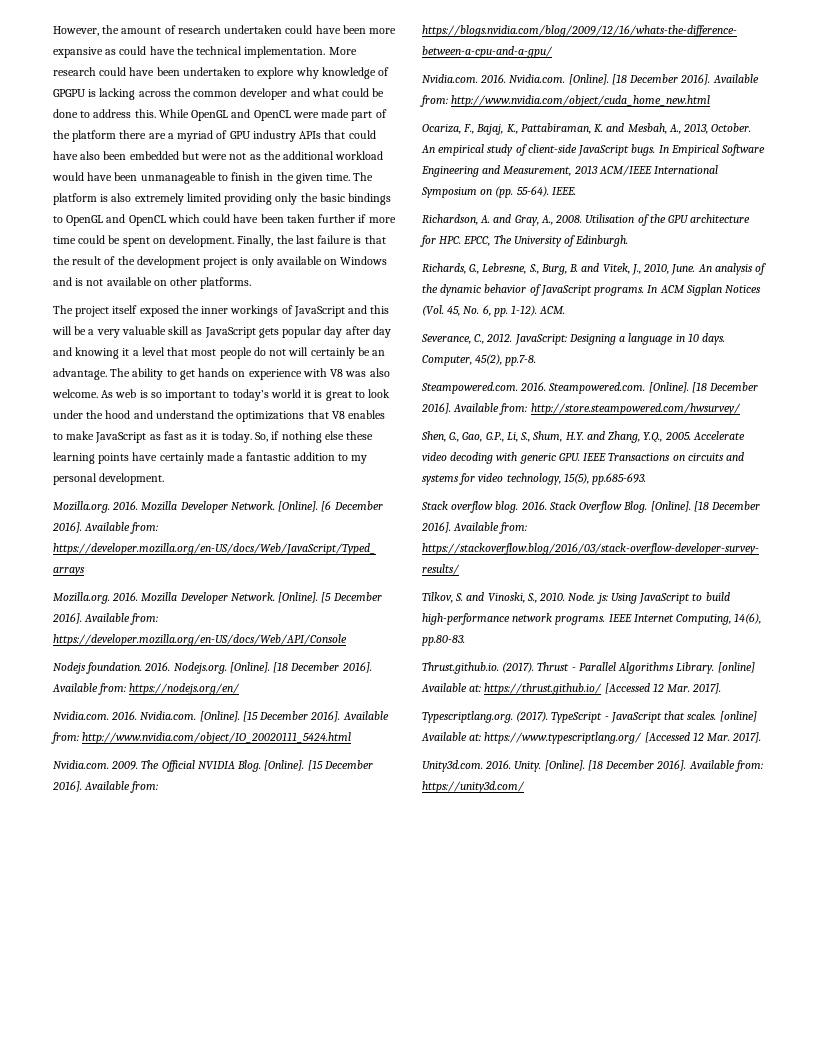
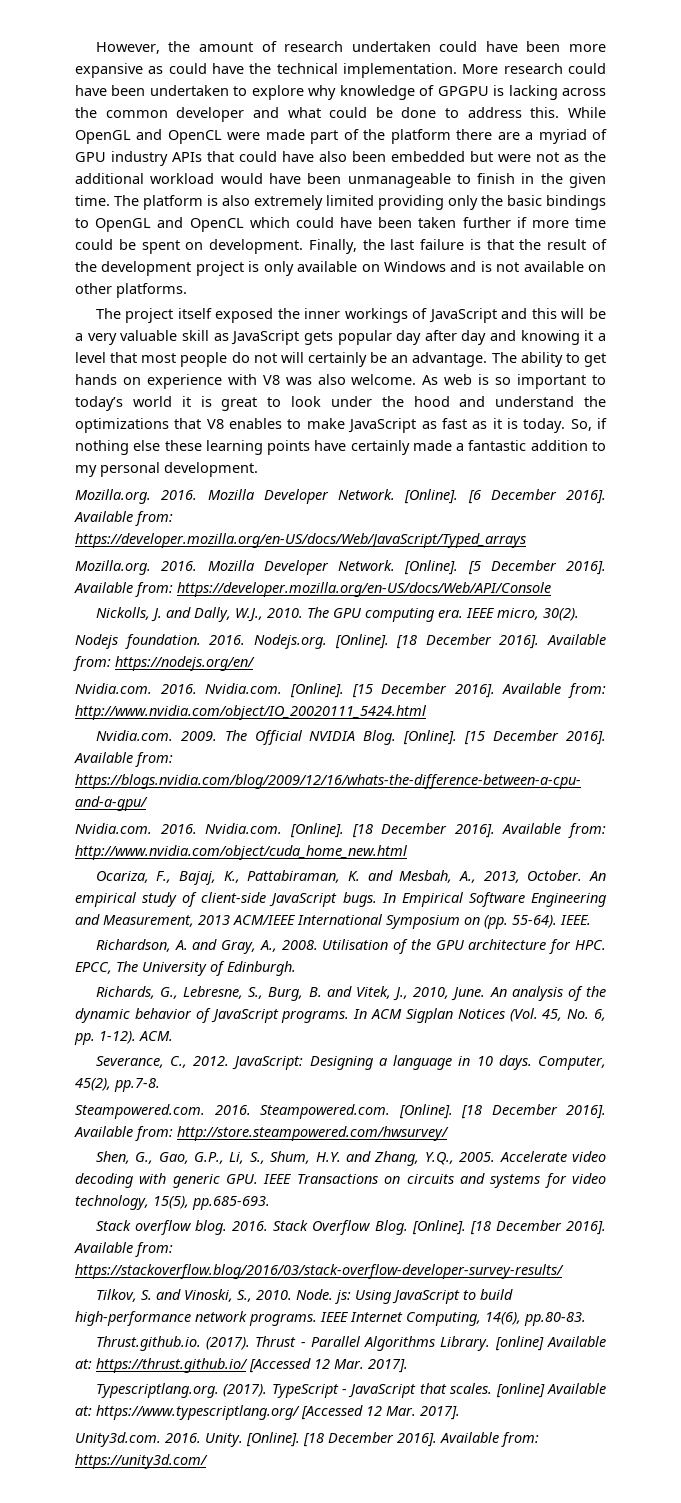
(347, 640) none -> [95,607,579,622] // Nickolls, J. and Dally, W.J., 2010. The GPU computing era. IEEE micro, 30(2).

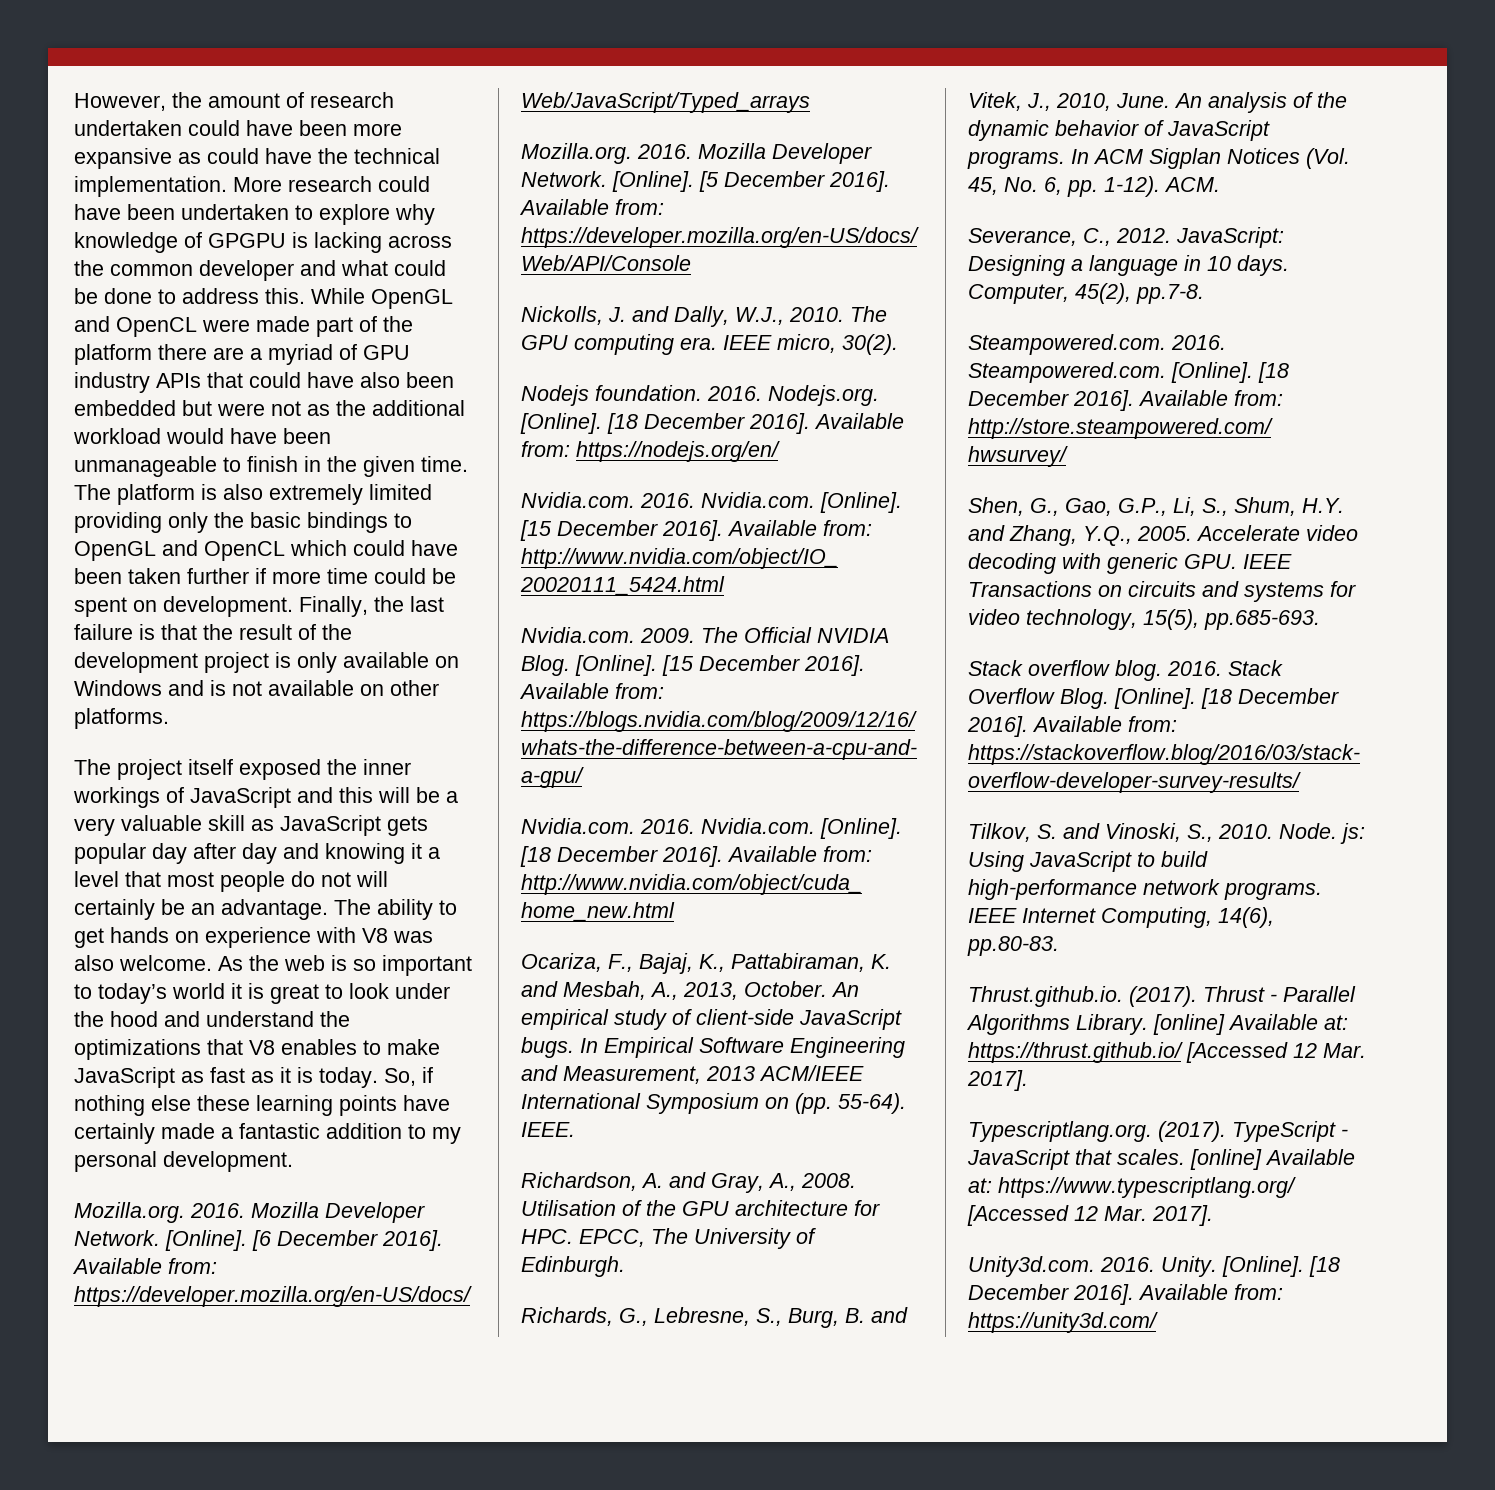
(439, 380) none -> [249,955,279,971] the

